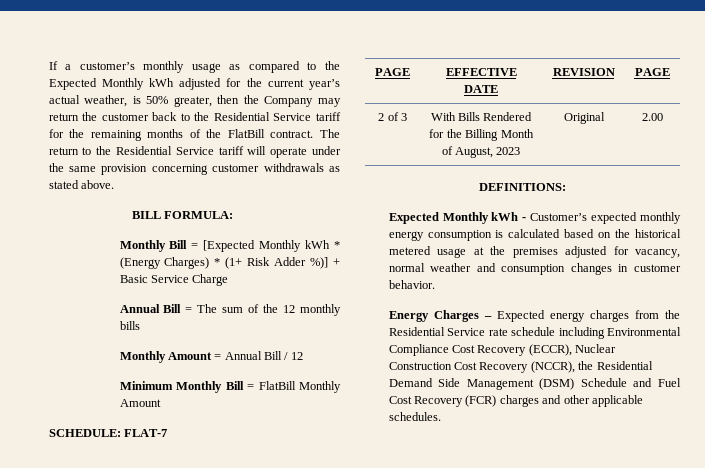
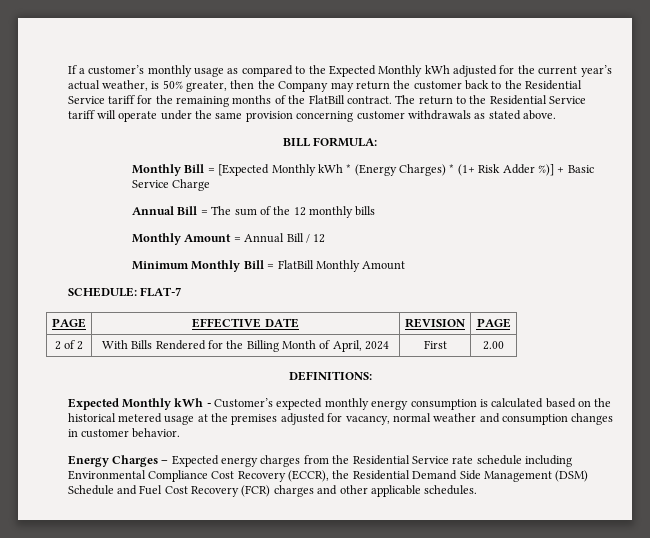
[400,113,407,121] 3 -> [77,341,84,350] 2
[455,147,521,158] [563,112,605,124] August, 2023 | Original -> [332,340,390,352] [423,340,447,349] April, 2024 | First
[575,344,617,353] [388,361,575,373] Nuclear Construction Cost Recovery (NCCR), -> (330, 476) none

